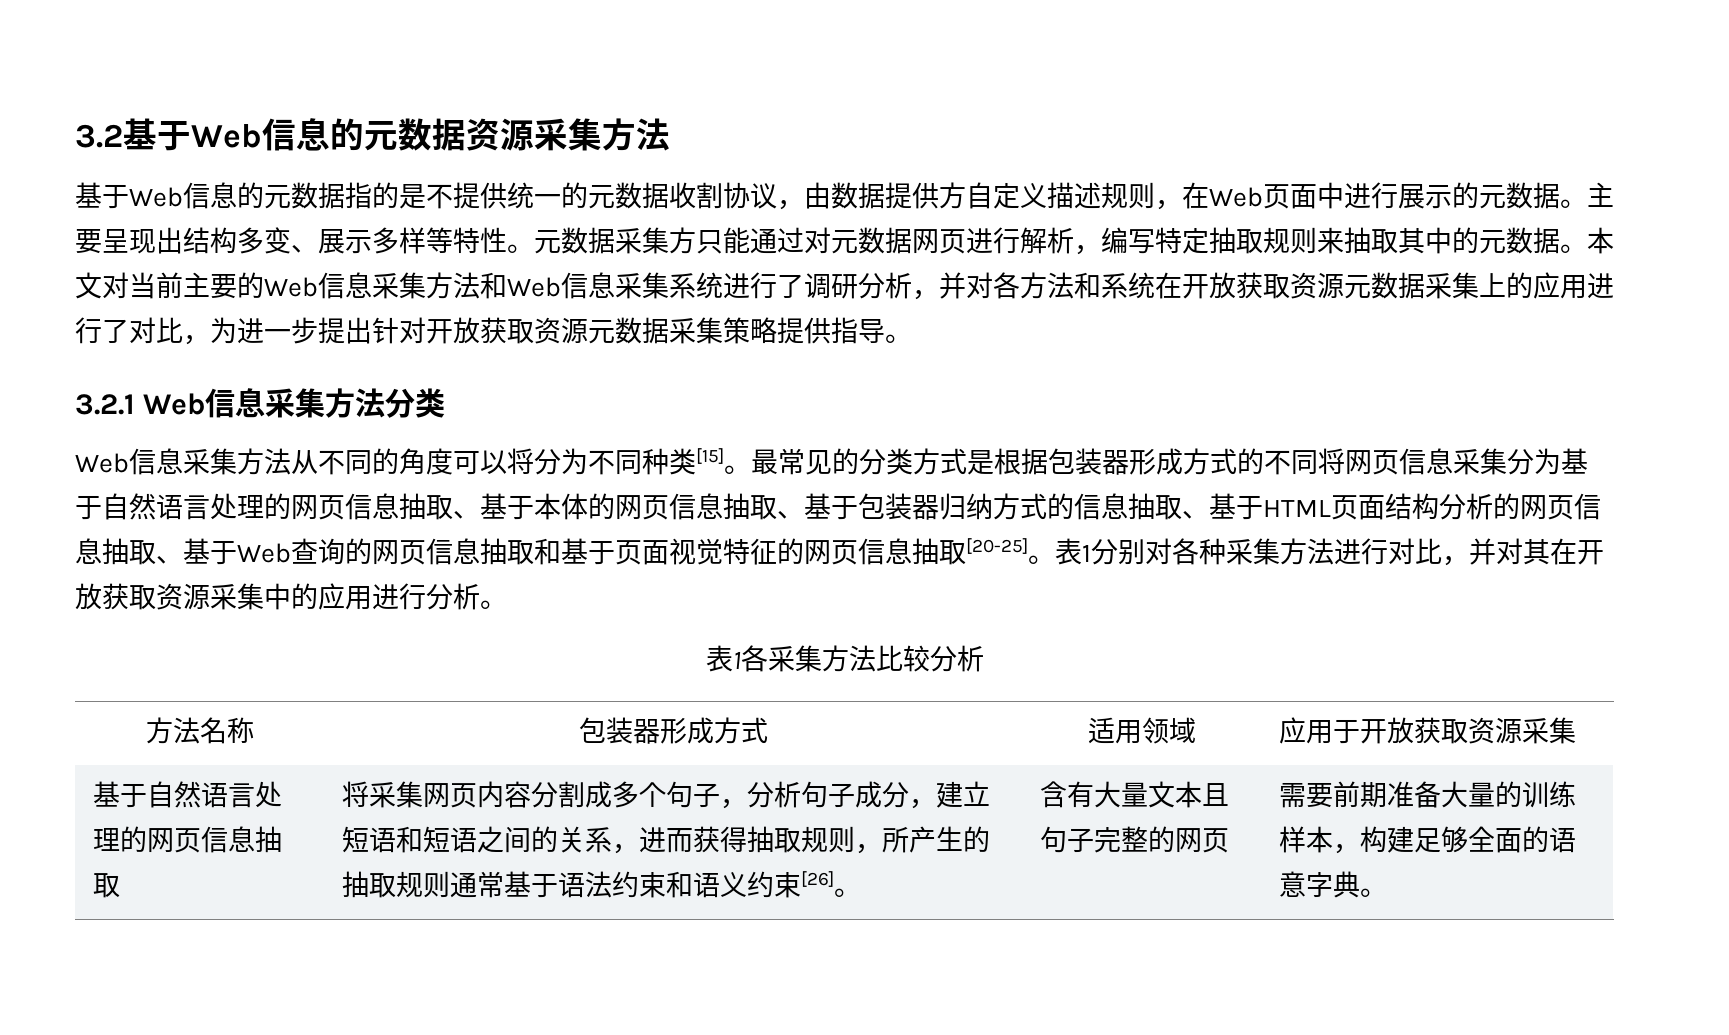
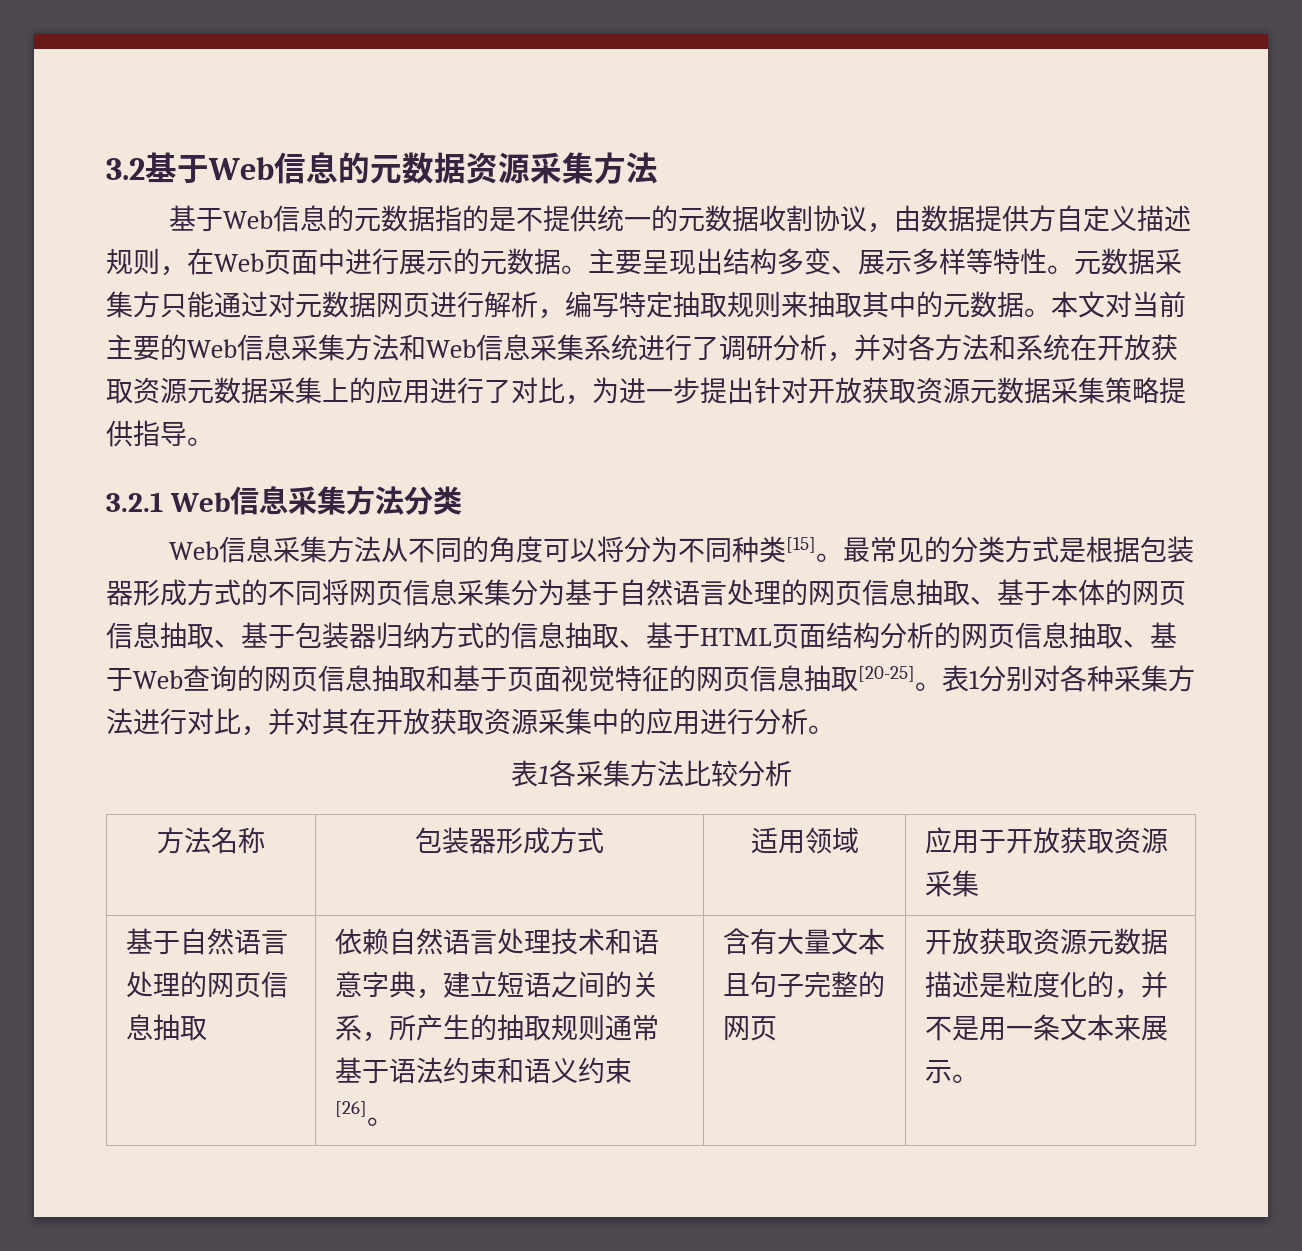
[341,781,909,809] 将采集网页内容分割成多个句子，分析句子成分 -> [334,928,659,955] [334,971,416,998] 依赖自然语言处理技术和语意字典
[395,826,477,853] 和短语 -> (551, 985) none
[638,826,882,854] 进而获得抽取规则， -> (389, 1037) none
[1278,781,1576,808] [1278,826,1576,854] [1278,871,1360,898] 需要前期准备大量的训练样本，构建足够全面的语意字典 -> [924,928,1168,955] [924,971,1168,999] [924,1014,1168,1041] [924,1060,952,1084] 开放获取资源元数据描述是粒度化的，并不是用一条文本来展示

